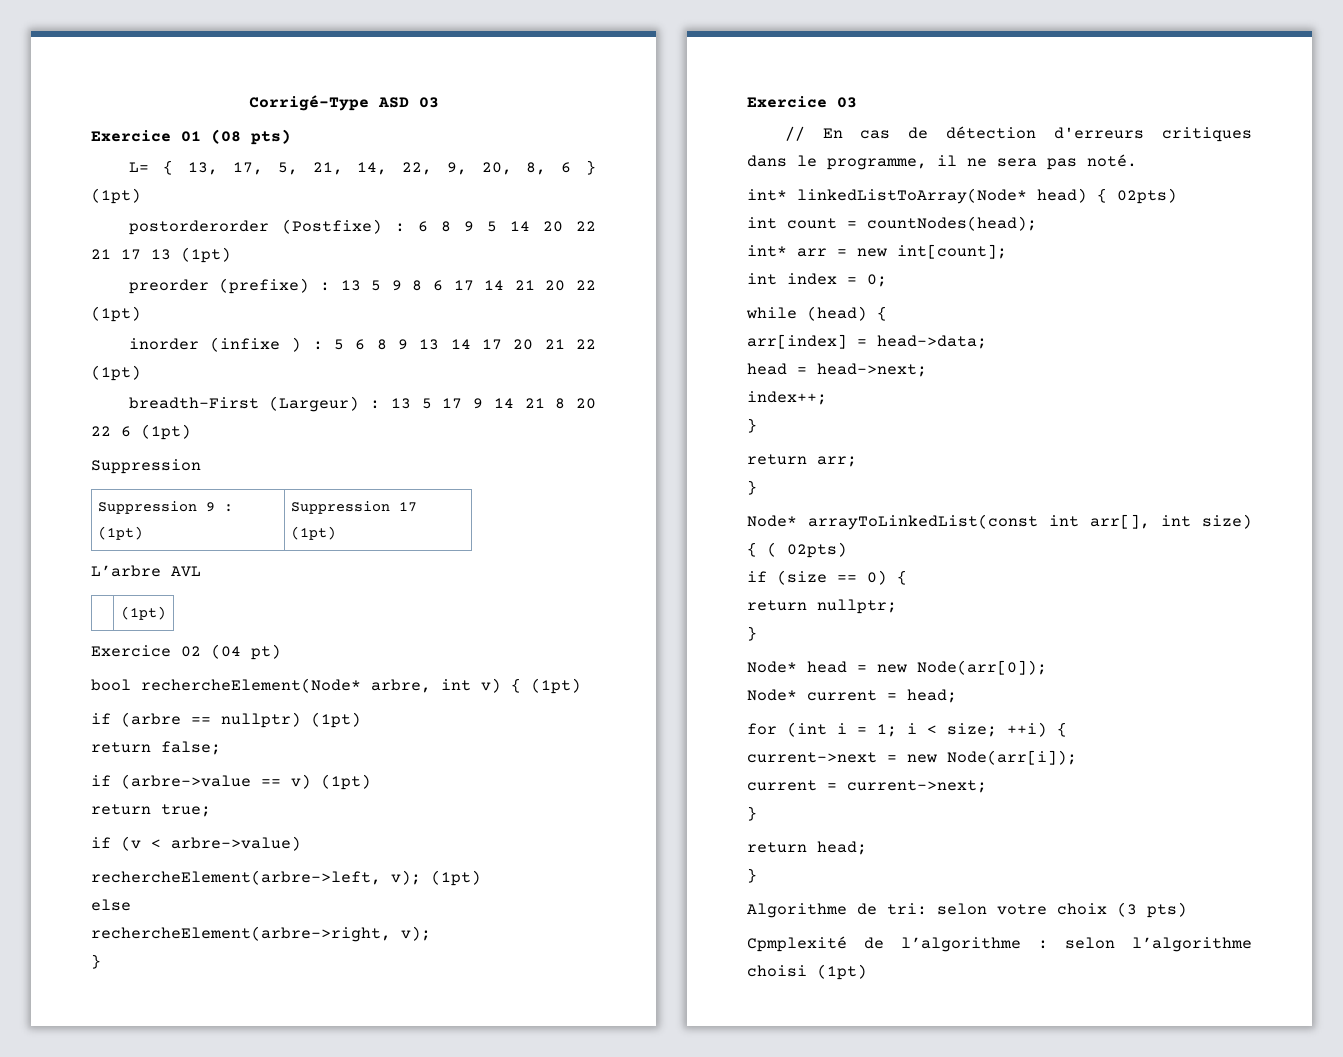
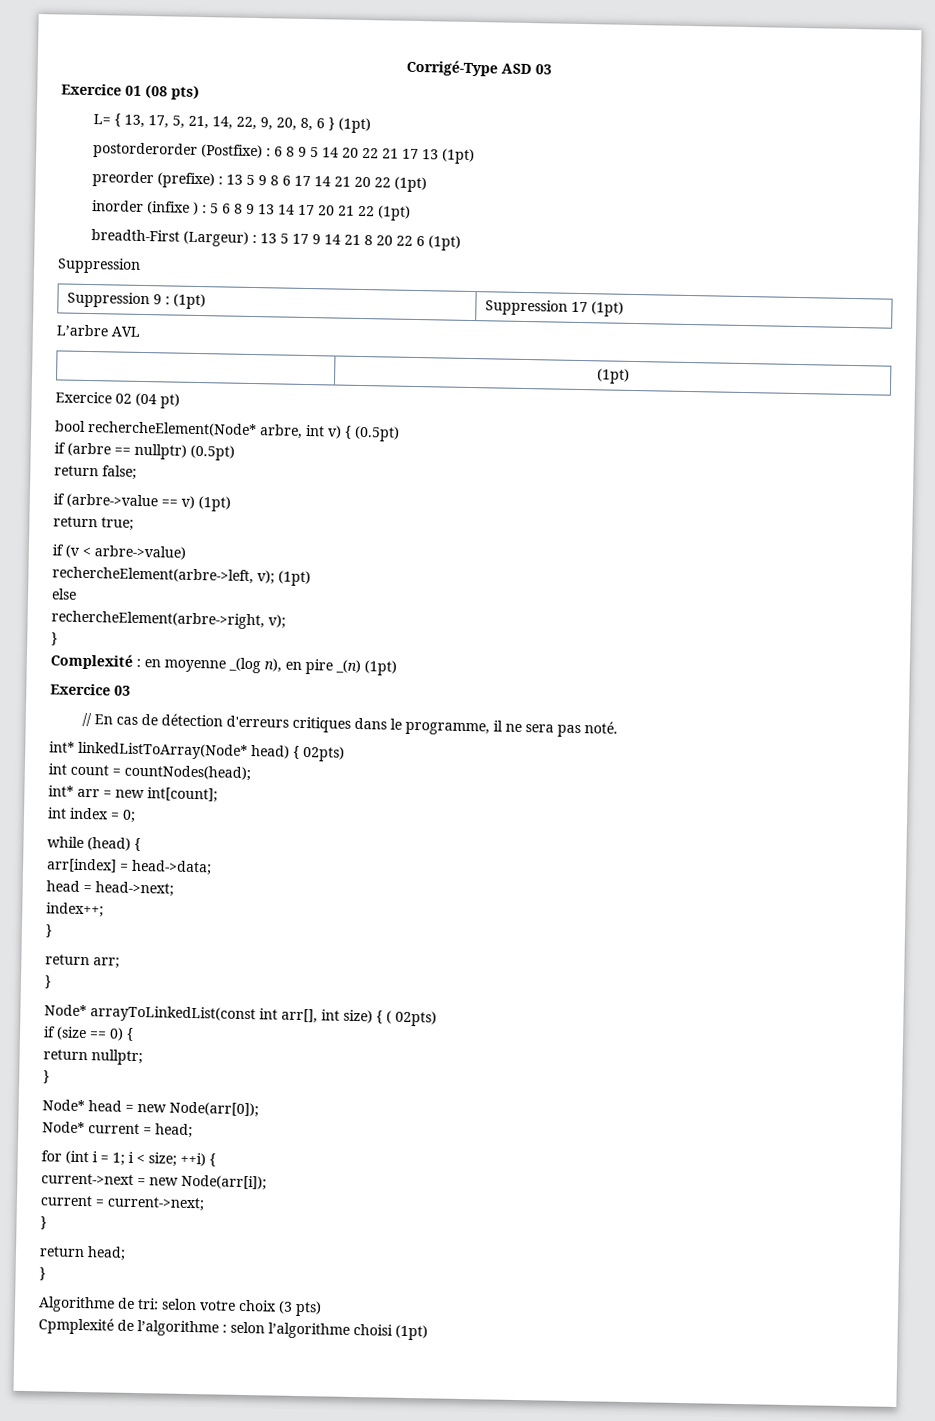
[531,678,581,694] (1pt) -> [354,425,400,442] (0.5pt)
[311,712,361,728] (1pt) -> [190,444,235,461] (0.5pt)
(101, 961) none -> [50,653,397,676] // Complexité : en moyenne _(log n), en pire _(n) (1pt)

